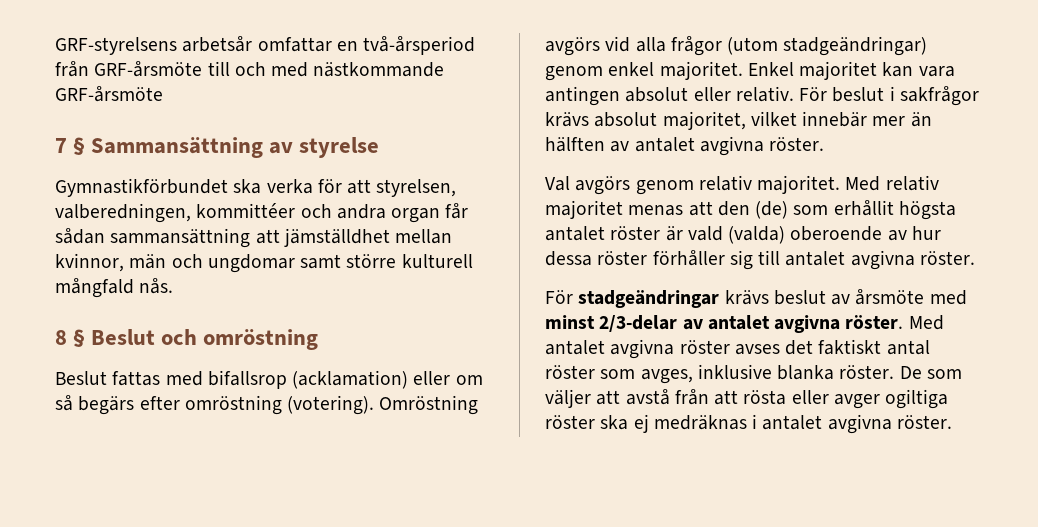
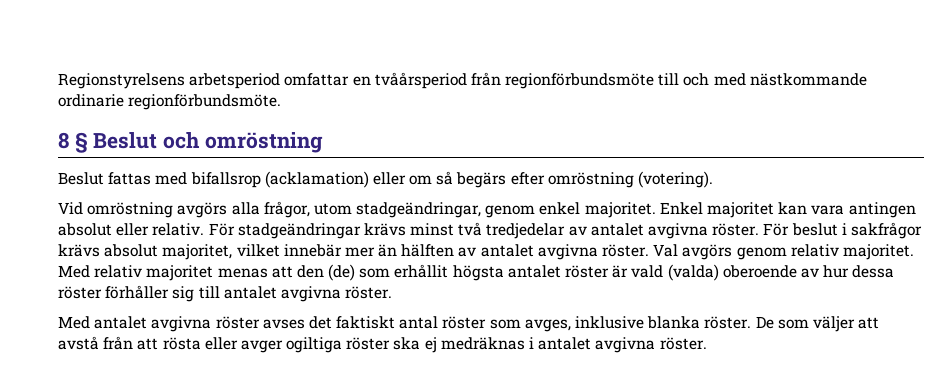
[55,36,476,55] [55,61,445,77] [55,86,163,102] [55,137,380,158] [55,178,457,197] [55,203,469,223] [55,228,453,248] [55,253,473,273] [55,278,174,298] GRF-styrelsens arbetsår omfattar en två-årsperiod från GRF-årsmöte till och med nästkommande GRF-årsmöte // 7 § Sammansättning av styrelse // Gymnastikförbundet ska verka för att styrelsen, valberedningen, kommittéer och andra organ får sådan sammansättning att jämställdhet mellan kvinnor, män och ungdomar samt större kulturell mångfald nås. -> [58,72,867,89] [58,94,282,110] Regionstyrelsens arbetsperiod omfattar en tvåårsperiod från regionförbundsmöte till och med nästkommande ordinarie regionförbundsmöte.
[379,395,479,415] [545,36,928,56] Omröstning avgörs vid alla frågor (utom stadgeändringar) -> [58,201,482,218] // Vid omröstning avgörs alla frågor, utom stadgeändringar,
(828, 94) none -> [237,222,790,239] stadgeändringar krävs minst två tredjedelar av antalet avgivna röster. För
(825, 144) // -> (650, 250) none
[545,289,967,308] [545,315,904,333] För stadgeändringar krävs beslut av årsmöte med minst 2/3-delar av antalet avgivna röster. -> (393, 292) none

